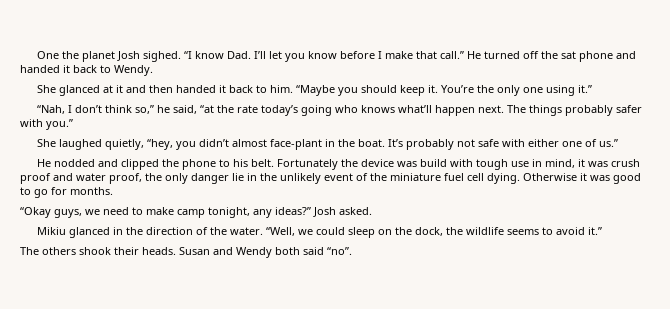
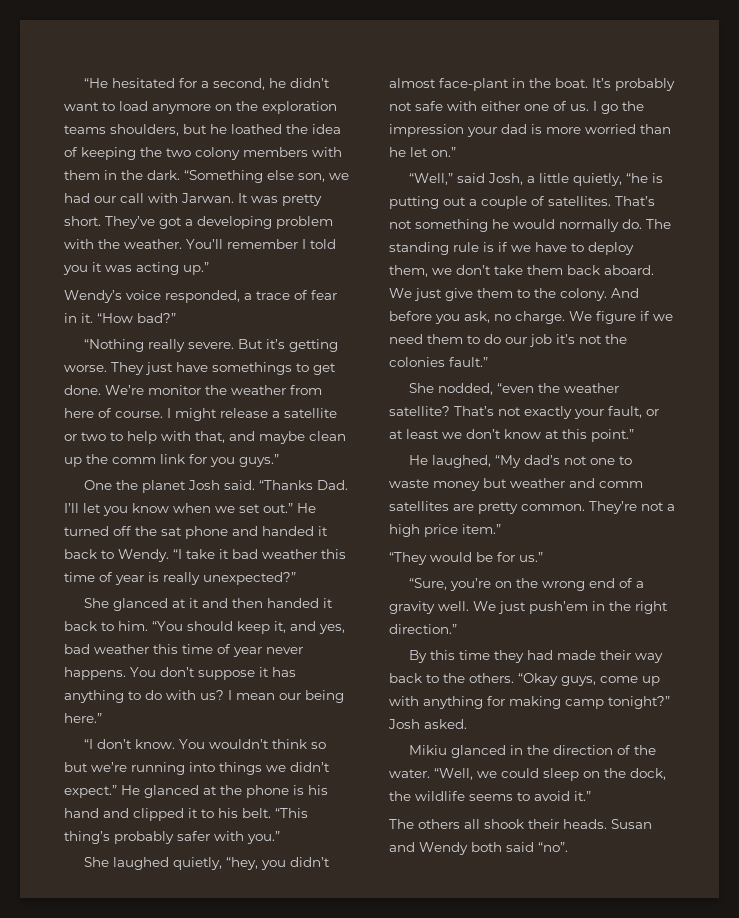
(37, 55) none -> [83,78,330,90] [64,101,337,114] [64,124,341,136] [64,147,342,160] [64,170,349,183] [64,193,322,206] [64,216,333,229] [64,239,336,249] [63,262,209,275] [64,290,337,303] [64,313,176,323] [83,339,338,352] [64,362,336,375] [64,385,322,395] [64,408,337,421] [64,431,346,444] [64,454,279,467] “He hesitated for a second, he didn’t want to load anymore on the exploration teams shoulders, but he loathed the idea of keeping the two colony members with them in the dark. “Something else son, we had our call with Jarwan. It was pretty short. They’ve got a developing problem with the weather. You’ll remember I told you it was acting up.” // Wendy’s voice responded, a trace of fear in it. “How bad?” // “Nothing really severe. But it’s getting worse. They just have somethings to get done. We’re monitor the weather from here of course. I might release a satellite or two to help with that, and maybe clean up the comm link for you guys.” //
[143,51,225,62] sighed. “I know -> [223,480,313,490] said. “Thanks
[340,51,465,59] before I make that call.” -> [173,503,293,513] when we set out.”
(153, 70) none -> [173,549,346,559] [64,572,296,585] “I take it bad weather this time of year is really unexpected?”
[296,85,593,96] [37,105,563,116] “Maybe you should keep it. You’re the only one using it.” // “Nah, I don’t think so,” he said, “at the rate today’s going who knows what’ll happen next. The things -> [152,621,345,634] [64,644,303,657] [64,667,296,680] [64,690,344,703] [64,713,102,723] [83,739,326,749] [64,762,330,775] [64,785,328,798] [64,808,308,821] [64,831,110,844] “You should keep it, and yes, bad weather this time of year never happens. You don’t suppose it has anything to do with us? I mean our being here.” // “I don’t know. You wouldn’t think so but we’re running into things we didn’t expect.” He glanced at the phone is his hand and clipped it to his belt. “This thing’s
[599,139,619,147] [37,159,641,170] [20,173,641,184] [20,187,113,198] [20,207,311,218] us.” // He nodded and clipped the phone to his belt. Fortunately the device was build with tough use in mind, it was crush proof and water proof, the only danger lie in the unlikely event of the miniature fuel cell dying. Otherwise it was good to go for months. // “Okay guys, we need to make camp tonight, any ideas?” -> [570,101,644,114] [389,124,671,137] [389,147,456,157] [408,173,663,186] [389,196,655,209] [389,219,671,232] [389,242,634,255] [389,265,654,277] [389,288,639,301] [389,311,673,324] [389,334,627,347] [389,357,488,367] [408,383,619,395] [389,406,659,419] [389,429,634,442] [408,455,632,468] [389,478,643,491] [389,501,675,514] [389,524,501,537] [389,552,543,565] [408,578,644,591] [389,601,668,614] [389,624,457,634] [408,650,663,663] [389,673,660,686] [389,696,670,709] us. I go the impression your dad is more worried than he let on.” // “Well,” said Josh, a little quietly, “he is putting out a couple of satellites. That’s not something he would normally do. The standing rule is if we have to deploy them, we don’t take them back aboard. We just give them to the colony. And before you ask, no charge. We figure if we need them to do our job it’s not the colonies fault.” // She nodded, “even the weather satellite? That’s not exactly your fault, or at least we don’t know at this point.” // He laughed, “My dad’s not one to waste money but weather and comm satellites are pretty common. They’re not a high price item.” // “They would be for us.” // “Sure, you’re on the wrong end of a gravity well. We just push’em in the right direction.” // By this time they had made their way back to the others. “Okay guys, come up with anything for making camp tonight?”
(76, 251) none -> [464,819,480,829] all

